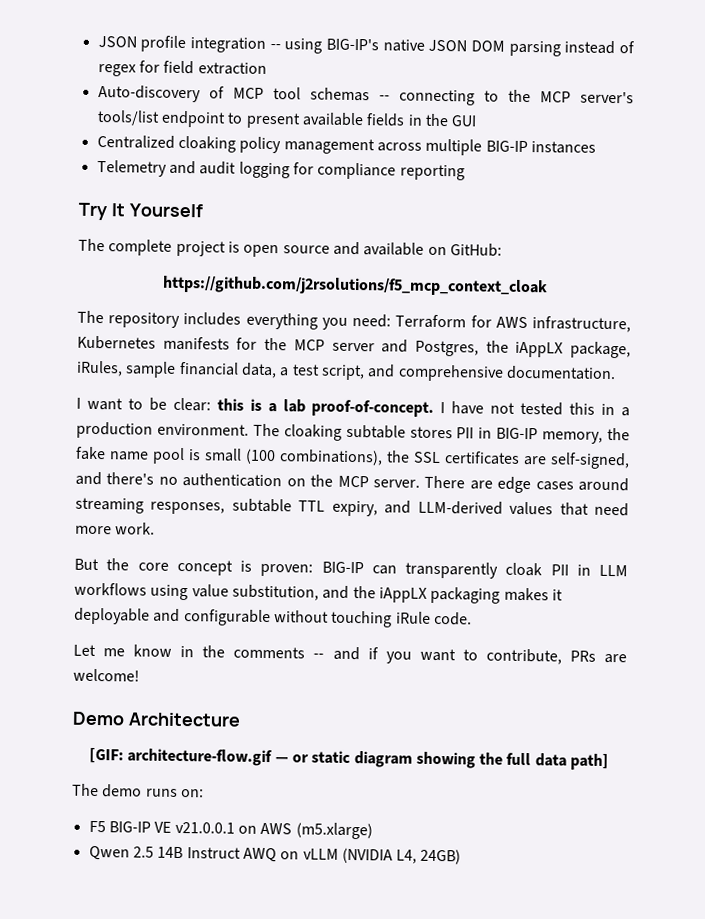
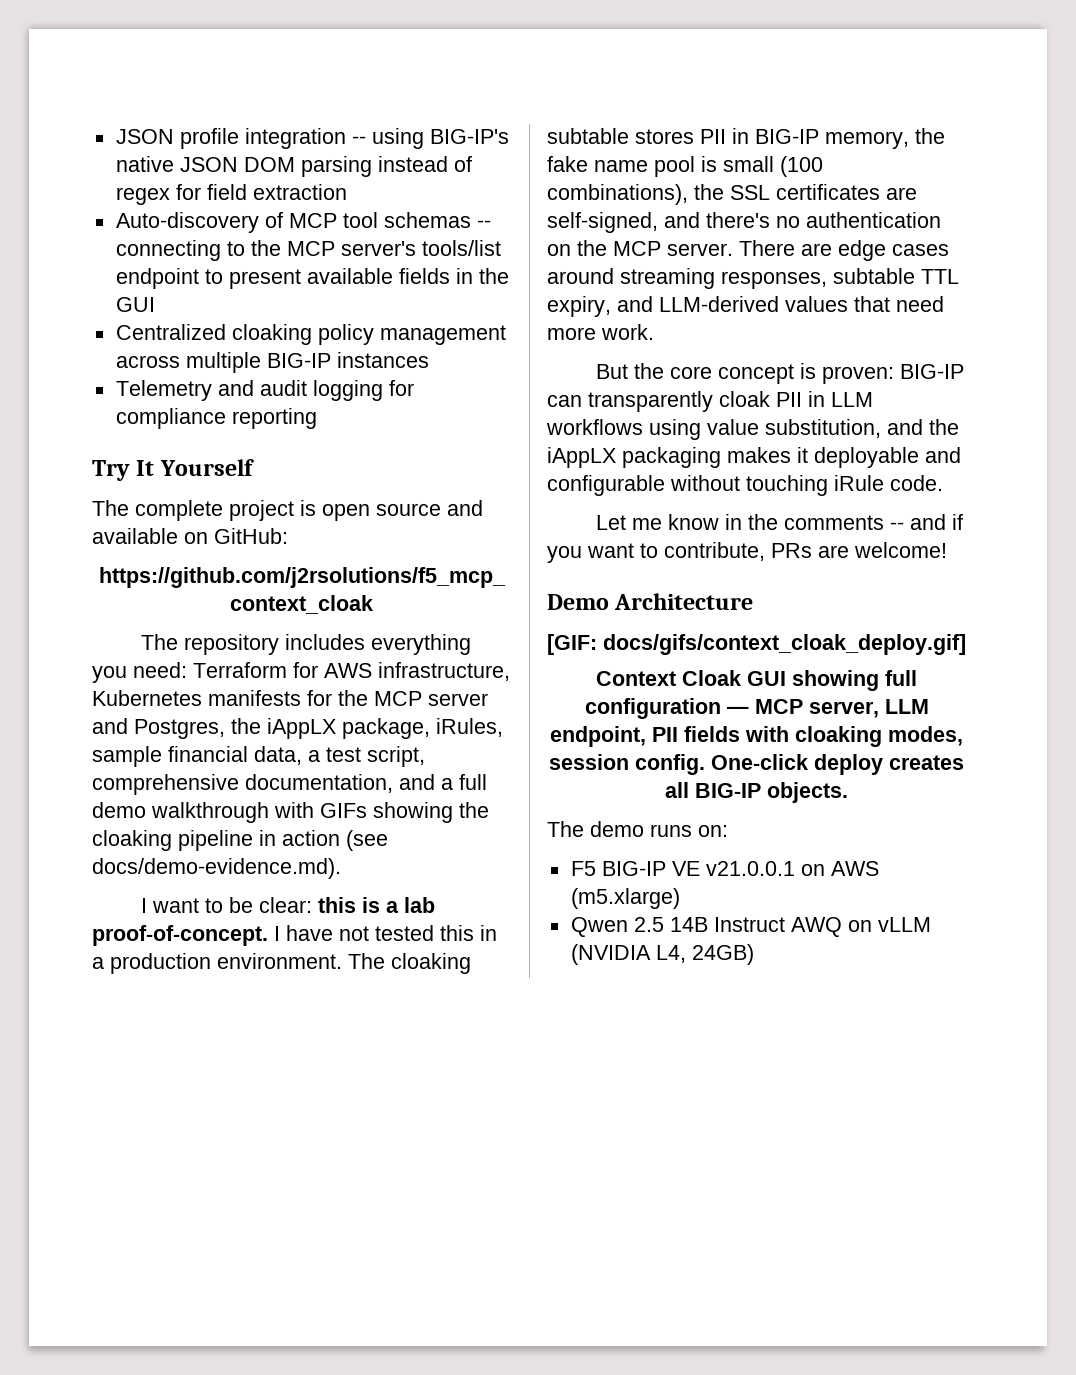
[367,364,616,382] and comprehensive documentation. -> [92,774,487,795] [92,802,489,823] [92,830,388,851] [92,858,341,879] comprehensive documentation, and a full demo walkthrough with GIFs showing the cloaking pipeline in action (see docs/demo-evidence.md).
[127,748,610,771] architecture-flow.gif — or static diagram showing the full data path] -> [603,634,966,655] [596,670,917,691] [584,698,929,719] [550,726,963,747] [549,754,964,775] [665,782,848,803] docs/gifs/context_cloak_deploy.gif] // Context Cloak GUI showing full configuration — MCP server, LLM endpoint, PII fields with cloaking modes, session config. One-click deploy creates all BIG-IP objects.

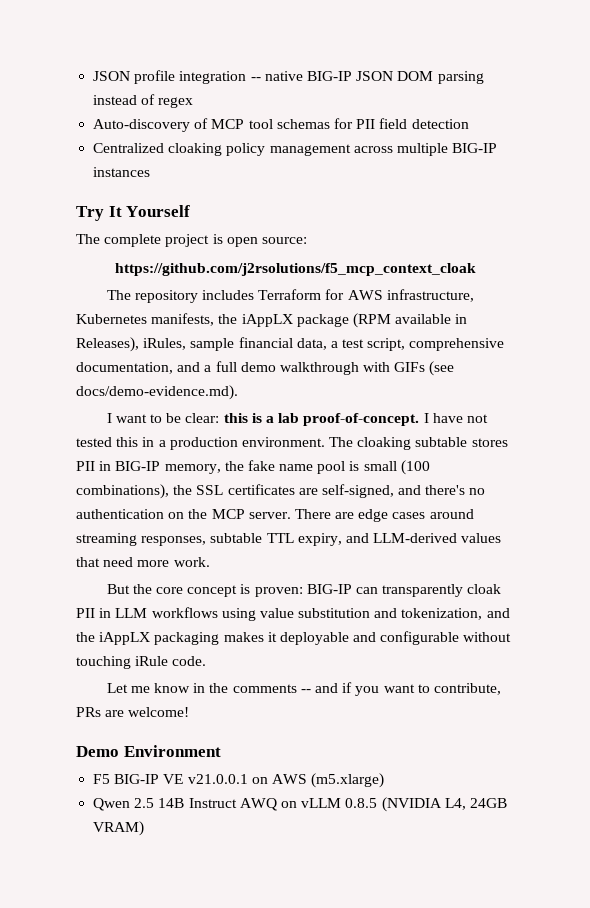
[371,128,509,149] [115,156,174,172] using BIG-IP's native -> [264,71,352,81] native BIG-IP
[175,184,347,200] for field extraction -> (194, 102) none
[476,220,491,228] [115,240,501,261] [115,268,509,289] [115,297,155,312] -- connecting to the MCP server's tools/list endpoint to present available fields in the GUI -> [333,118,469,129] for PII field detection
[115,380,414,401] [115,408,317,429] // Telemetry and audit logging for compliance reporting -> (151, 172) none
[376,500,483,516] [92,528,288,544] source and available on GitHub: -> [261,237,307,244] source:
[370,634,471,655] [92,662,187,683] everything you need: -> (255, 295) none
[208,690,488,706] [92,718,430,739] manifests for the MCP server and Postgres, the iAppLX package, -> [151,313,468,328] [76,337,139,352] manifests, the iAppLX package (RPM available in Releases),
[373,802,489,823] [92,830,340,851] showing the cloaking pipeline in action -> (426, 367) none
[765,419,881,438] substitution, -> [298,608,483,620] substitution and tokenization,
[614,593,754,610] [547,634,966,655] [596,670,917,691] [584,698,929,719] [550,726,963,747] [549,754,964,775] [665,782,848,803] [547,821,728,837] Architecture // [GIF: docs/gifs/context_cloak_deploy.gif] // Context Cloak GUI showing full configuration — MCP server, LLM endpoint, PII fields with cloaking modes, session config. One-click deploy creates all BIG-IP objects. // The demo runs on: -> [123,745,221,757] Environment
(931, 924) none -> [345,798,378,808] 0.8.5
[691,944,754,965] 24GB) -> [469,798,507,808] [93,821,145,836] 24GB VRAM)

